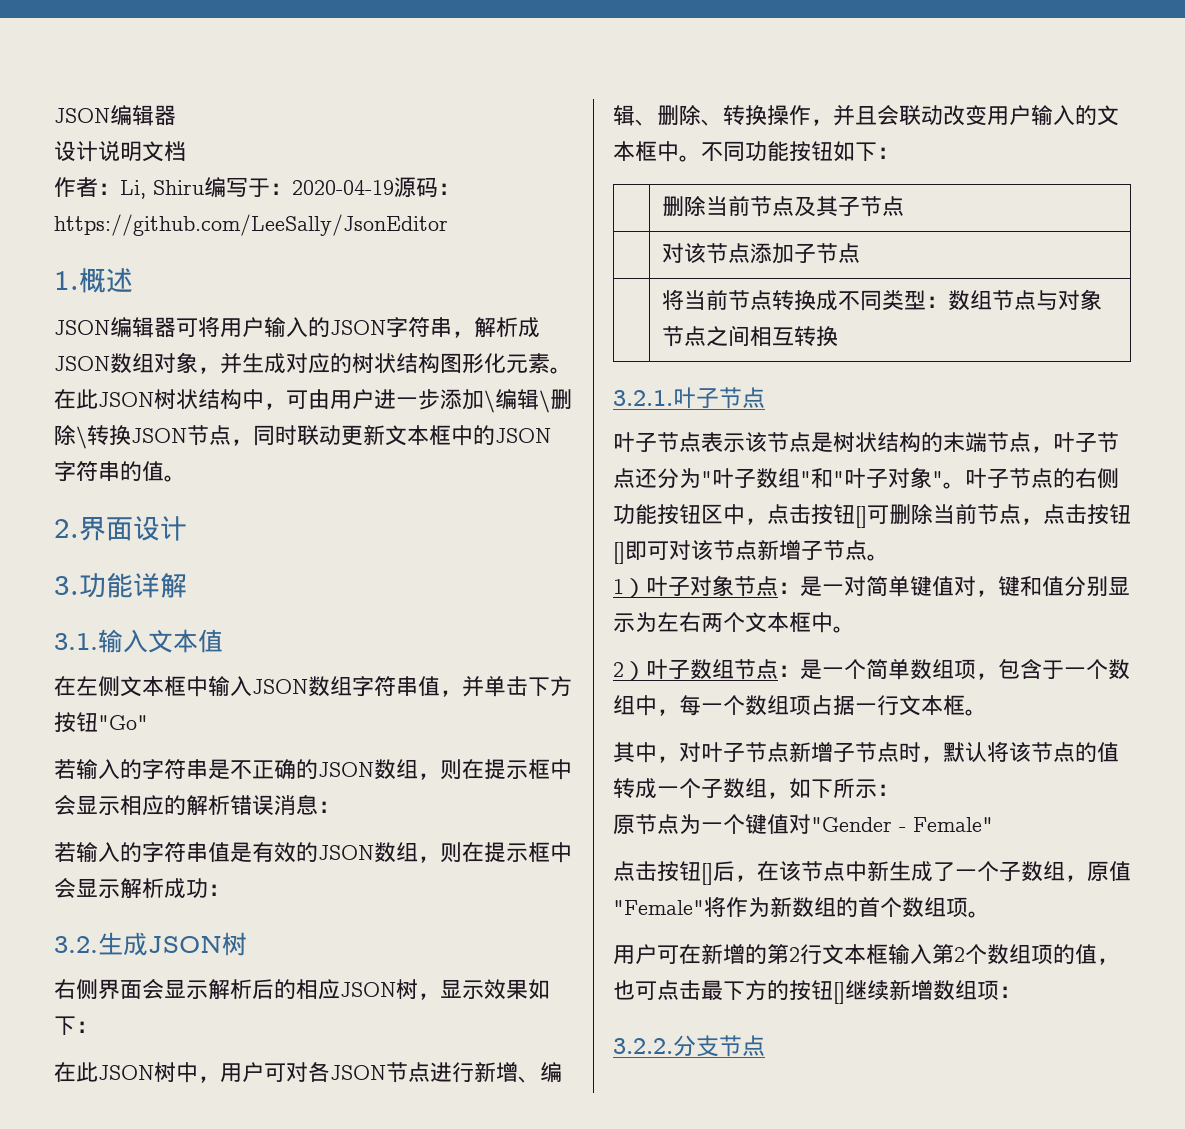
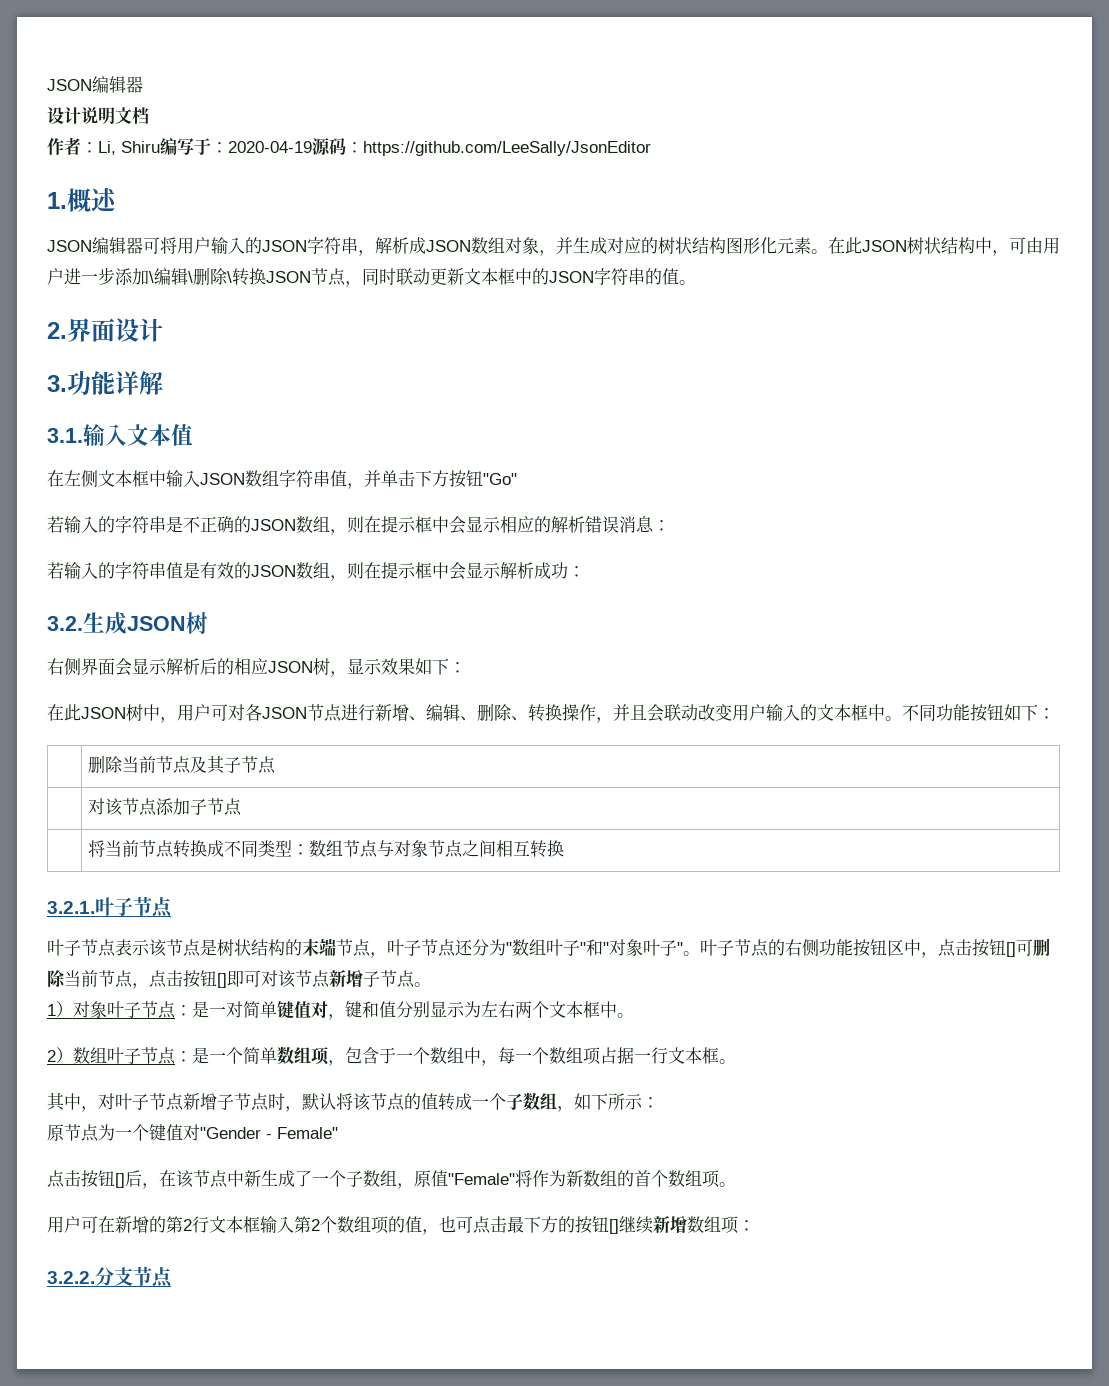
[712,468,800,489] 叶子数组 -> [512,939,580,956] 数组叶子
[844,467,932,488] 叶子对象 -> [609,939,677,956] 对象叶子
[646,575,734,596] 叶子对象 -> [73,1001,141,1018] 对象叶子
[646,659,734,680] 叶子数组 -> [73,1047,141,1064] 数组叶子

